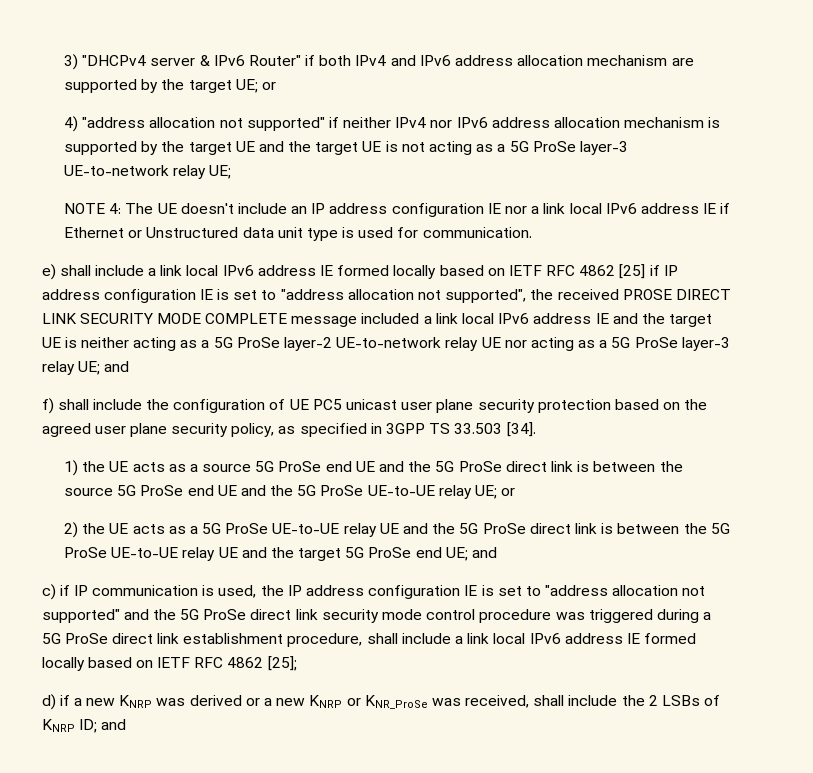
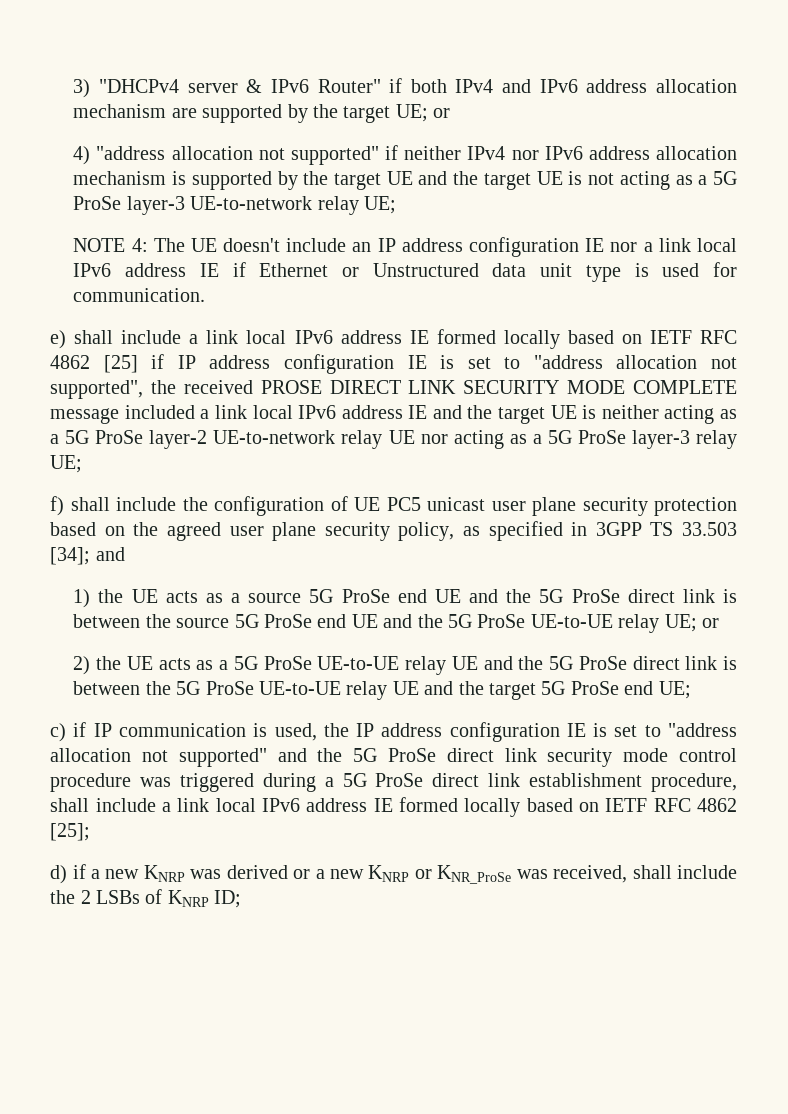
[103,361,129,372] and -> (83, 464) none
[506,422,536,437] [34]. -> [50,547,125,565] [34]; and
[472,547,498,558] and -> (691, 690) none
[100,719,126,730] and -> (242, 899) none

